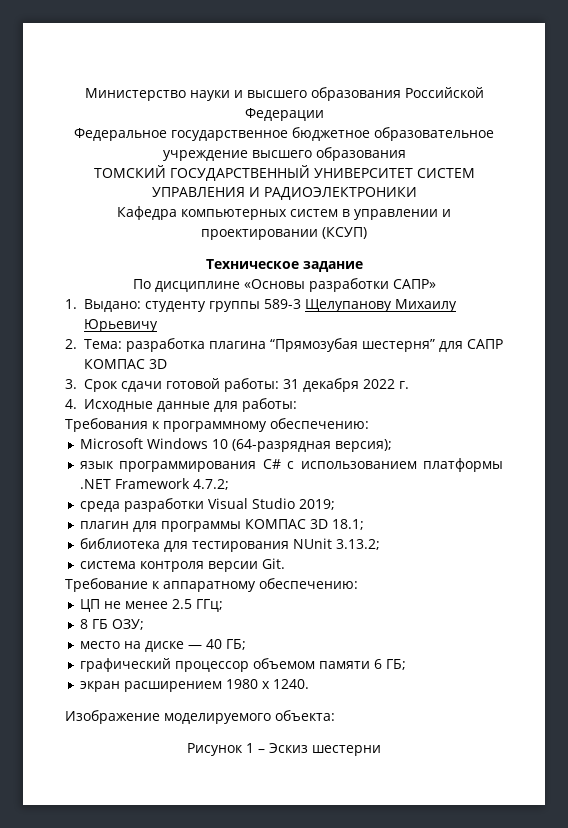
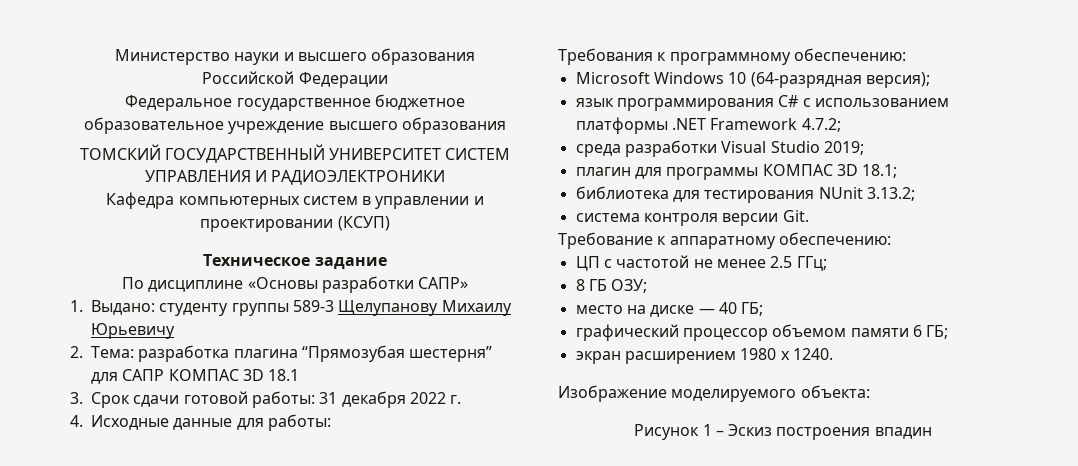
(167, 364) none -> [268,369,300,381] 18.1
(100, 605) none -> [603,255,690,268] с частотой
[312,745,381,756] шестерни -> [776,427,932,440] построения впадин

